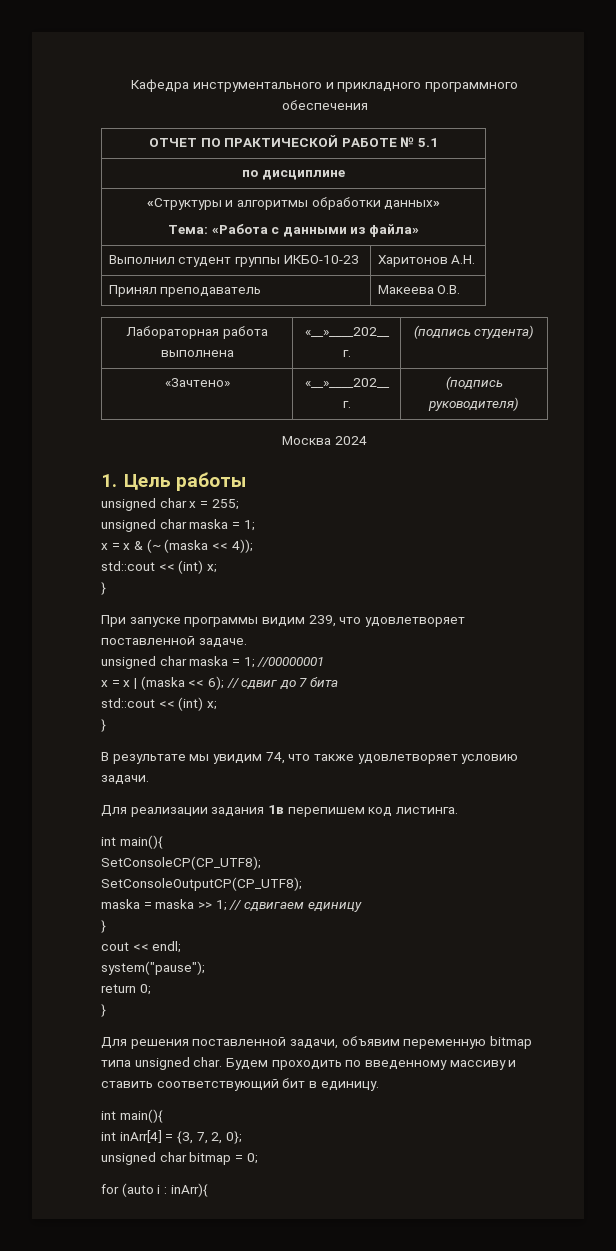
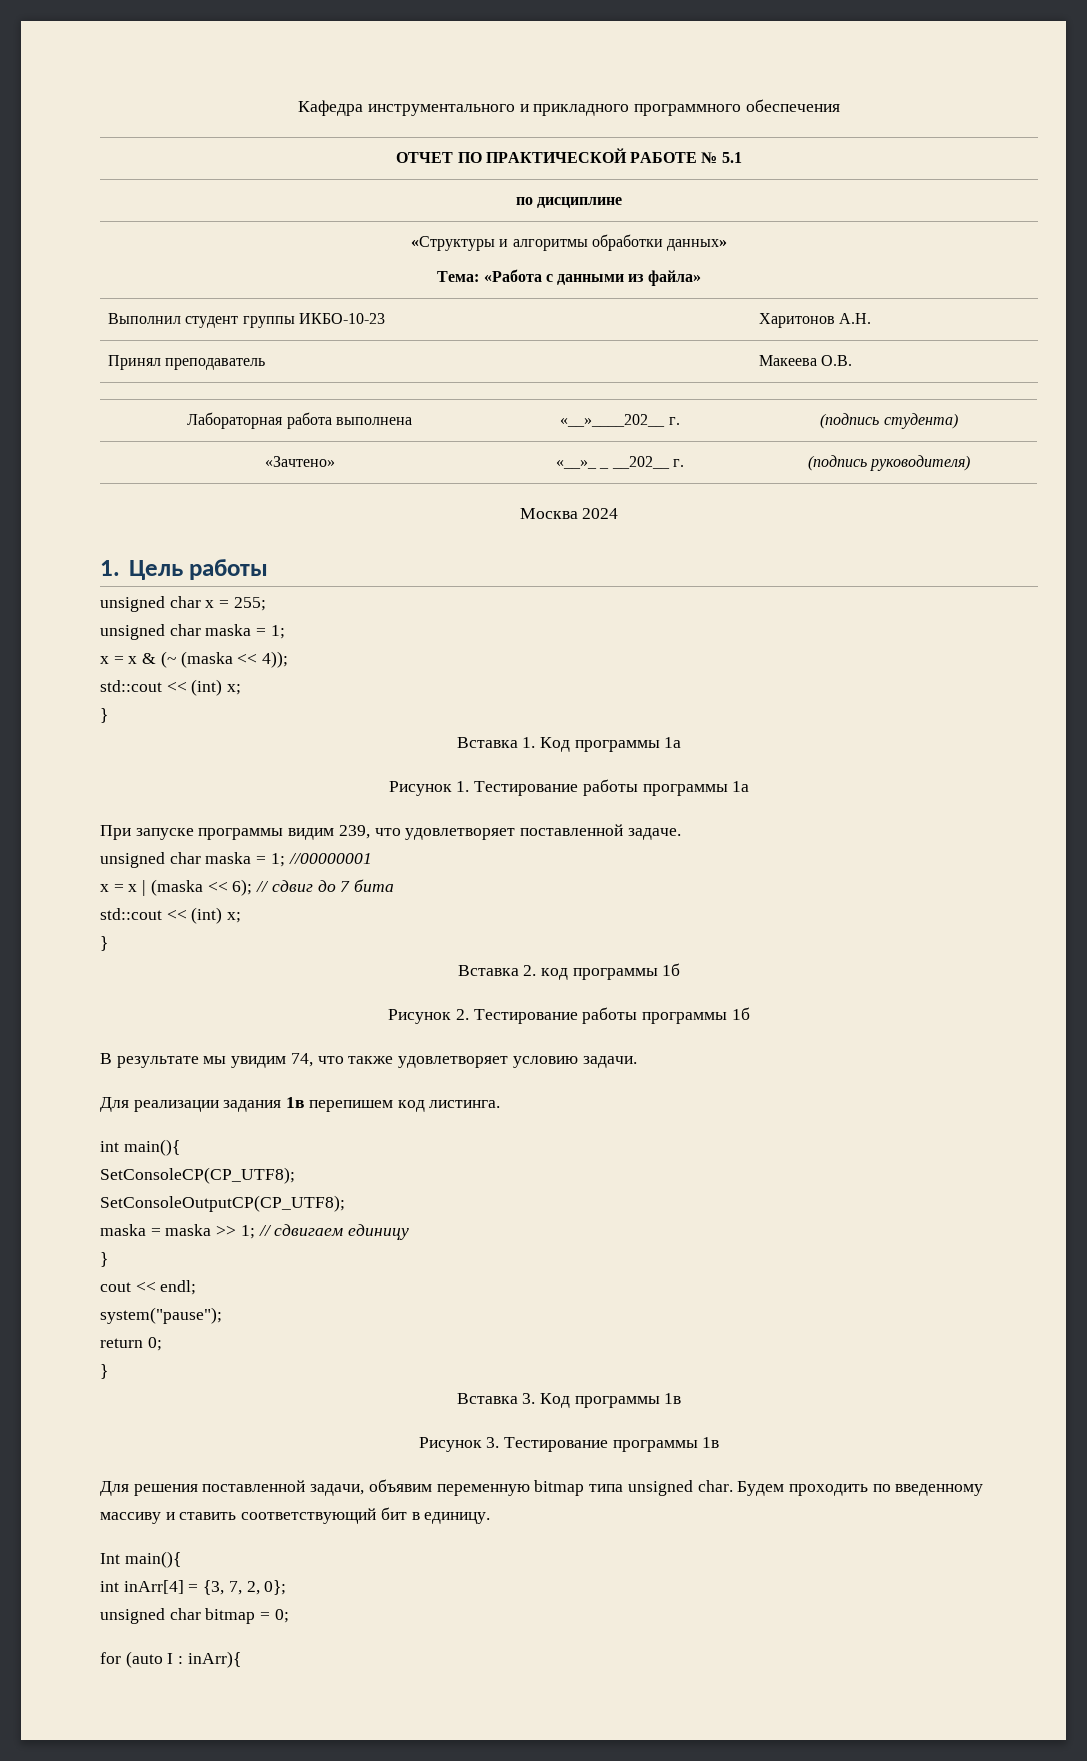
[304,378,390,388] «__»____202__ -> [556,456,670,469] «__»_ _ __202__
(106, 588) none -> [456,737,682,752] [388,779,750,796] // Вставка 1. Код программы 1а // Рисунок 1. Тестирование работы программы 1а
(106, 725) none -> [457,963,681,980] [388,1007,750,1024] // Вставка 2. код программы 1б // Рисунок 2. Тестирование работы программы 1б
(106, 1010) none -> [456,1393,682,1408] [418,1437,720,1452] // Вставка 3. Код программы 1в // Рисунок 3. Тестирование программы 1в
[101,1111,116,1120] int -> [100,1553,120,1564] Int
[157,1185,161,1194] i -> [167,1653,174,1664] I

